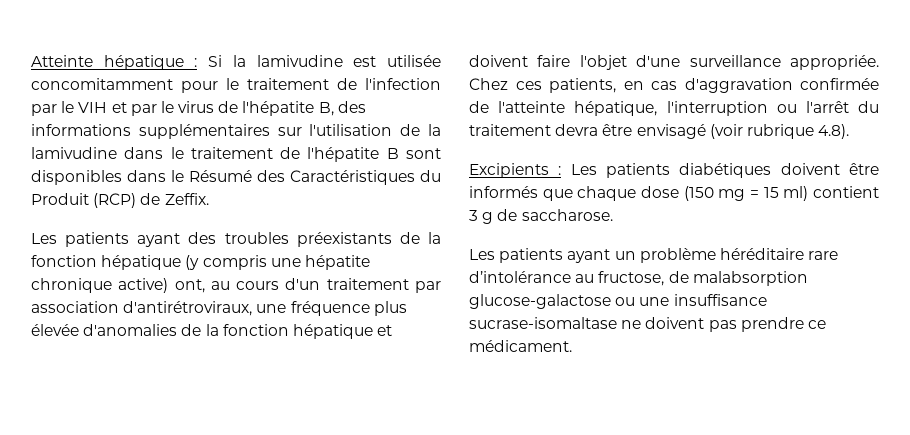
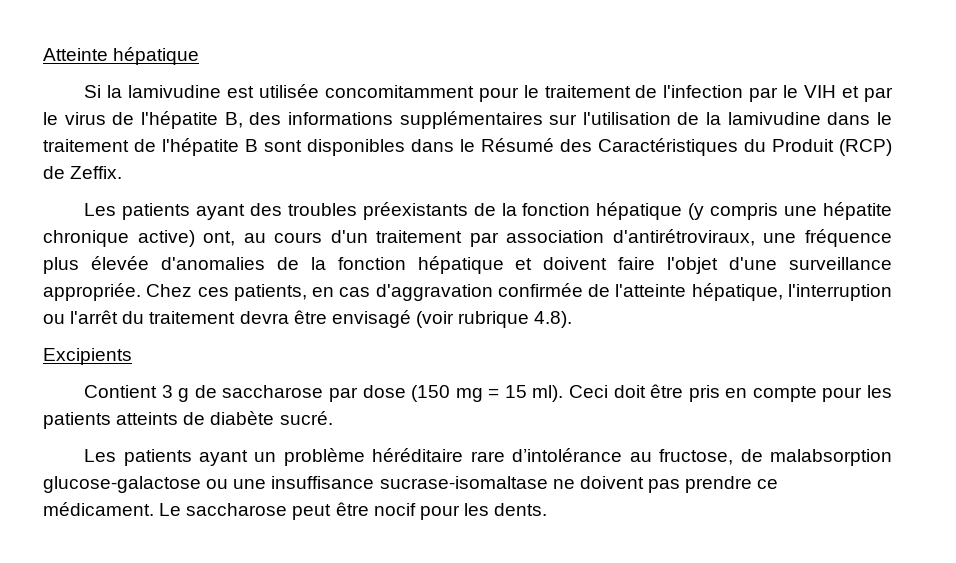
[194,58,198,67] : -> (200, 56) //
[558,163,879,178] [469,186,637,201] : Les patients diabétiques doivent être informés que chaque -> [84,385,358,402] // Contient 3 g de saccharose par
[783,186,879,201] [469,209,613,224] ml) contient 3 g de saccharose. -> [532,384,892,402] [43,411,333,429] ml). Ceci doit être pris en compte pour les patients atteints de diabète sucré.
(572, 346) none -> [159,502,548,520] Le saccharose peut être nocif pour les dents.

